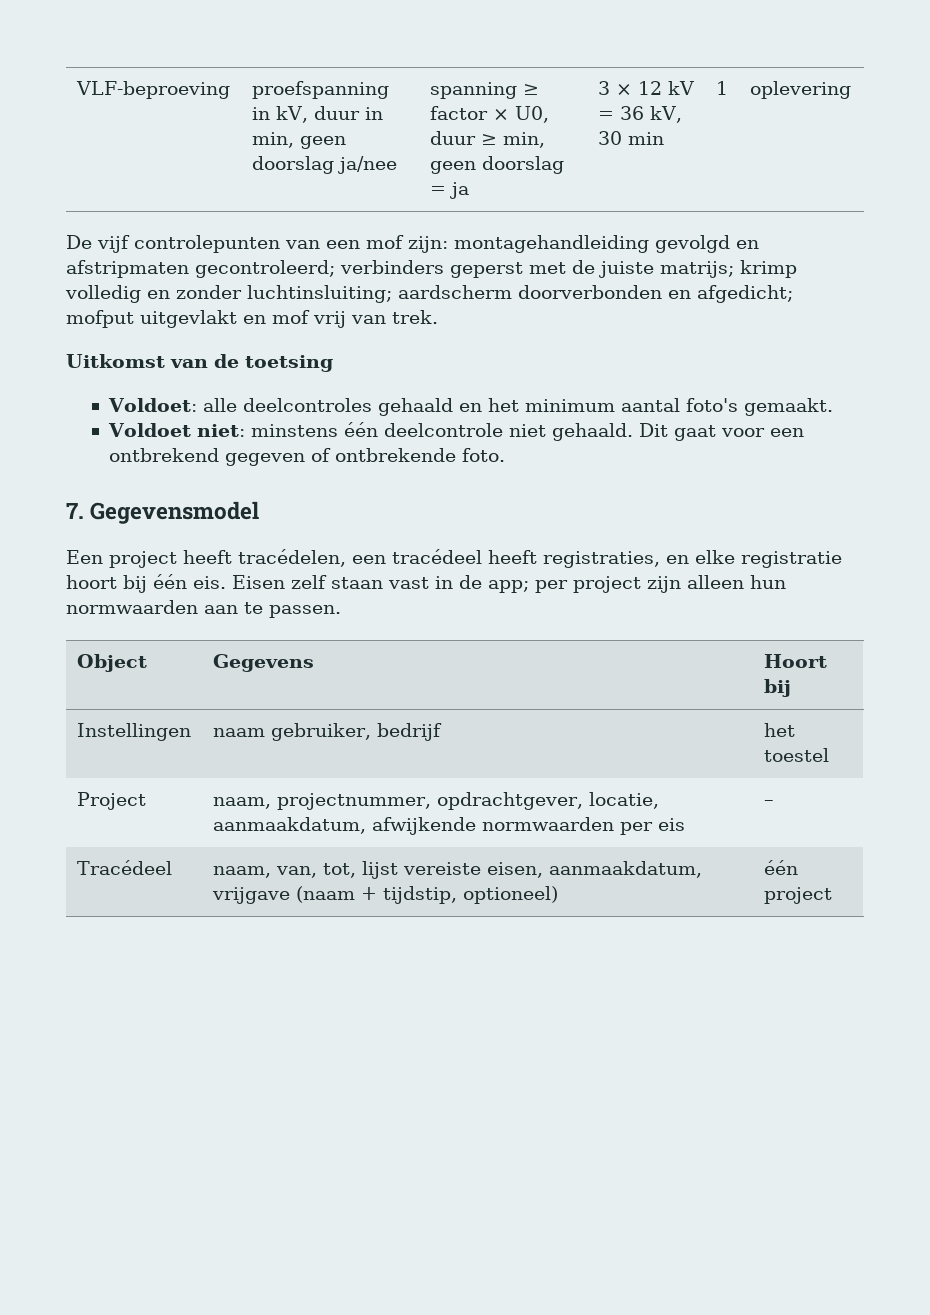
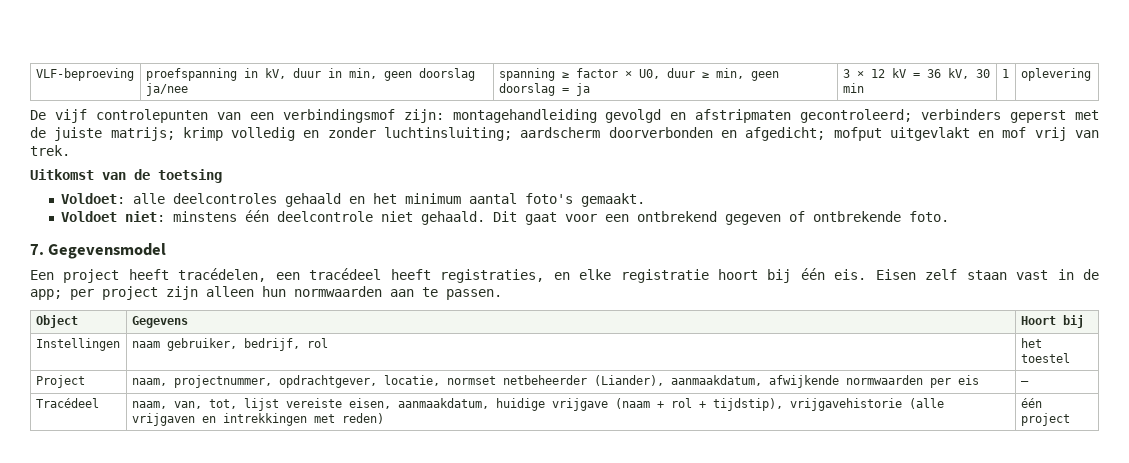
[366,235,404,249] mof -> [282,109,395,123] verbindingsmof
[376,723,442,741] bedrijf -> [243,338,328,351] bedrijf, rol
(659, 800) none -> [446,375,664,386] normset netbeheerder (Liander),
(702, 869) none -> [495,398,545,411] huidige
[382,886,558,904] tijdstip, optioneel) -> [670,398,944,411] [131,413,384,426] rol + tijdstip), vrijgavehistorie (alle vrijgaven en intrekkingen met reden)

